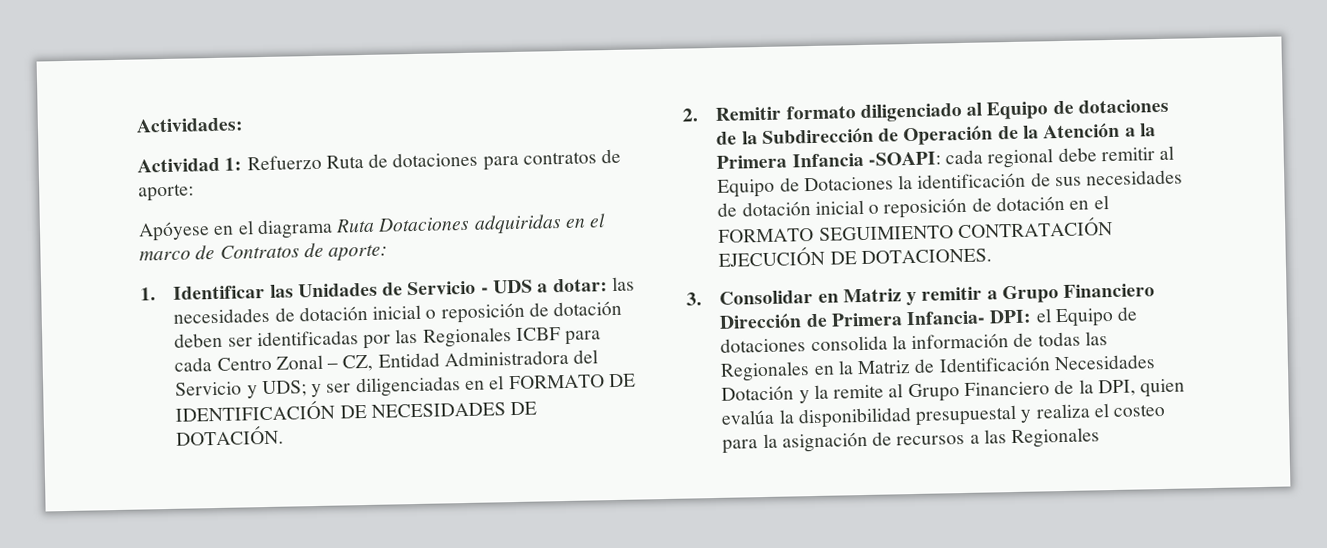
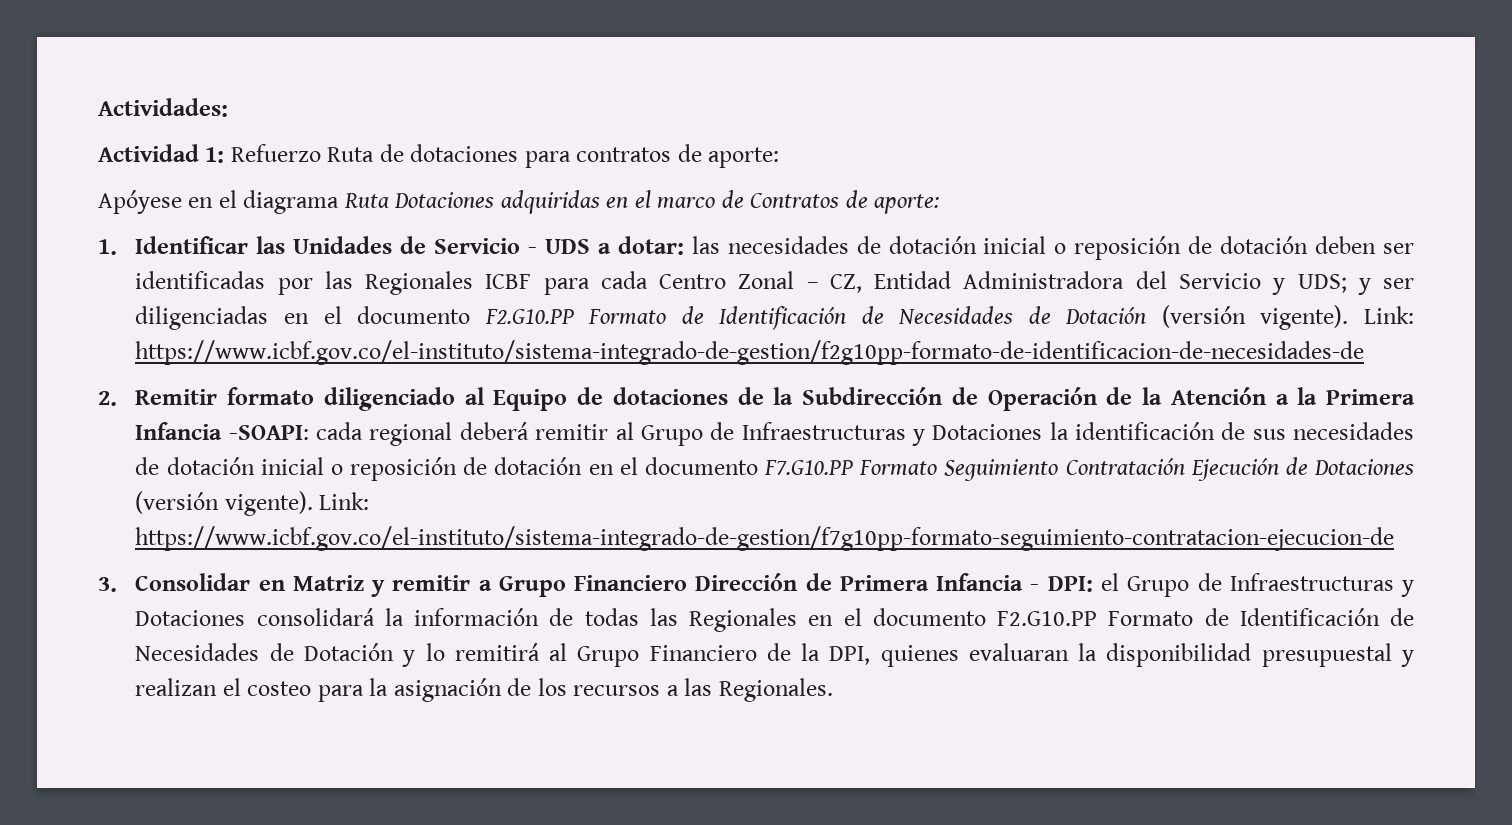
[508,373,636,390] [175,400,538,422] [175,425,285,446] FORMATO DE IDENTIFICACIÓN DE NECESIDADES DE DOTACIÓN. -> [357,305,1415,330] [135,340,1365,365] documento F2.G10.PP Formato de Identificación de Necesidades de Dotación (versión vigente). Link: https://www.icbf.gov.co/el-instituto/sistema-integrado-de-gestion/f2g10pp-formato-de-identificacion-de-necesidades-de
[1057,147,1097,163] debe -> [459,422,529,440] deberá
[717,177,800,198] Equipo de -> [640,422,925,446] Grupo de Infraestructuras y
[718,216,1113,243] [718,246,992,267] FORMATO SEGUIMIENTO CONTRATACIÓN EJECUCIÓN DE DOTACIONES. -> [644,457,1414,481] [135,491,370,516] [135,526,1395,551] documento F7.G10.PP Formato Seguimiento Contratación Ejecución de Dotaciones (versión vigente). Link: https://www.icbf.gov.co/el-instituto/sistema-integrado-de-gestion/f7g10pp-formato-seguimiento-contratacion-ejecucion-de
[906,306,1139,328] [720,335,888,353] Infancia- DPI: el Equipo de dotaciones consolida -> [936,573,1414,597] [135,608,375,626] Infancia - DPI: el Grupo de Infraestructuras y Dotaciones consolidará
[837,354,1155,375] [721,384,885,404] la Matriz de Identificación Necesidades Dotación y la remite -> [843,608,1414,626] [135,643,540,667] el documento F2.G10.PP Formato de Identificación de Necesidades de Dotación y lo remitirá
[1140,378,1186,398] [721,409,776,425] quien evalúa -> [880,643,1069,667] quienes evaluaran
[1035,403,1090,419] realiza -> [135,678,218,696] realizan
(893, 438) none -> [537,678,567,696] los
[1011,427,1101,449] Regionales -> [718,678,833,702] Regionales.

